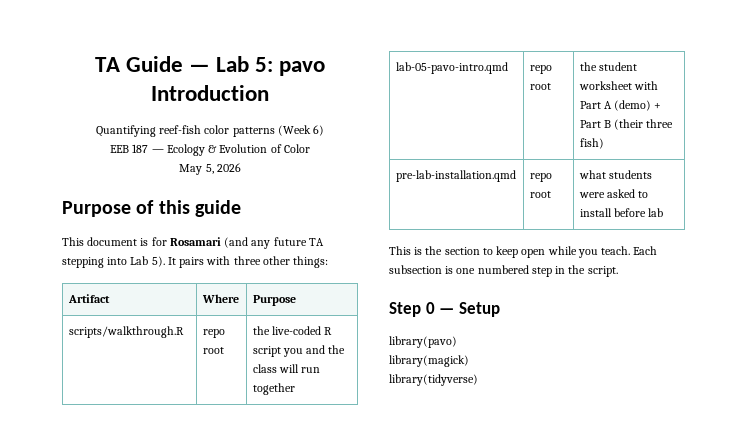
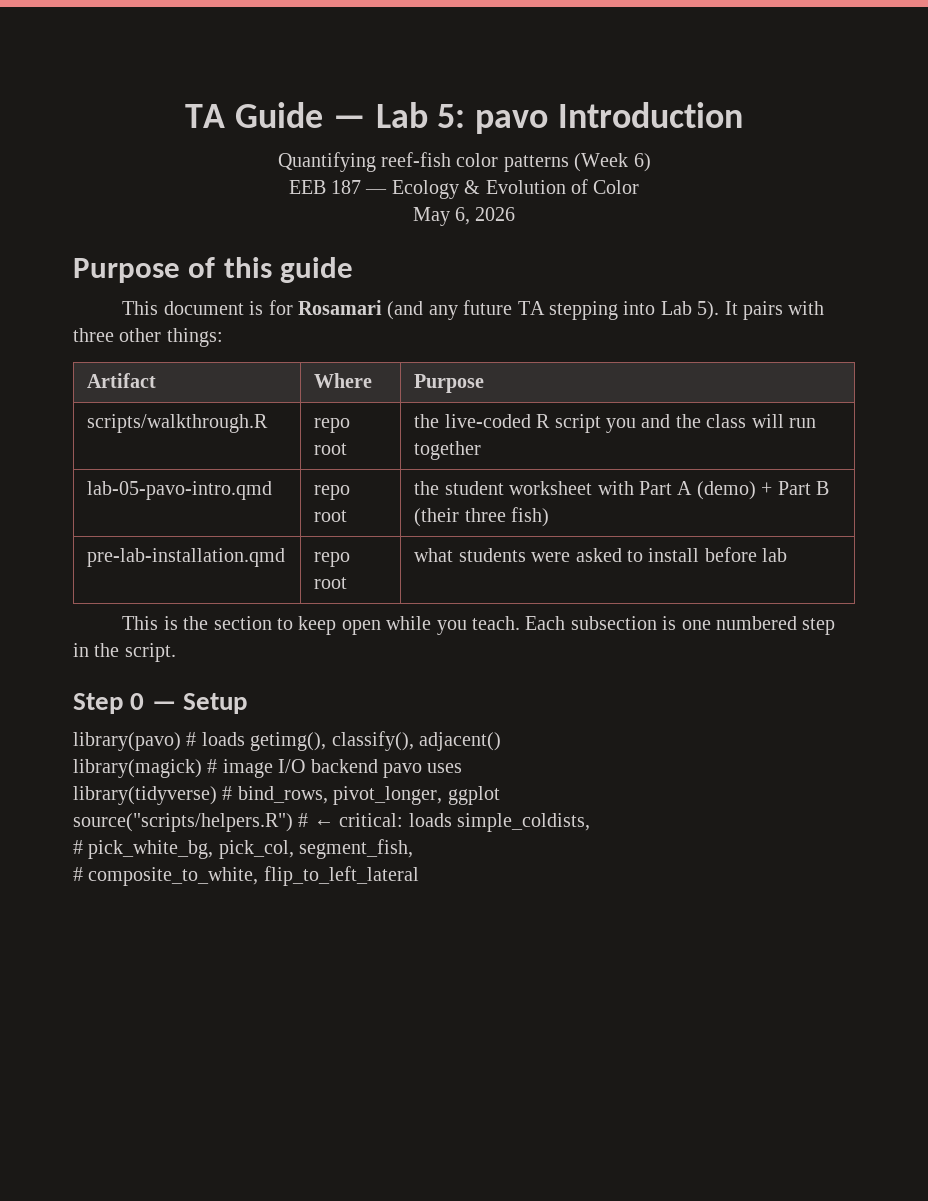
[205,164,214,174] 5, -> [455,207,470,225] 6,
[389,355,469,367] [389,374,478,386] // library(magick) // library(tidyverse) -> [186,731,501,751] [73,759,463,778] [73,786,500,805] [73,813,590,832] [73,839,414,859] [73,866,419,886] # loads getimg(), classify(), adjacent() // library(magick) # image I/O backend pavo uses // library(tidyverse) # bind_rows, pivot_longer, ggplot // source("scripts/helpers.R") # ← critical: loads simple_coldists, // # pick_white_bg, pick_col, segment_fish, // # composite_to_white, flip_to_left_lateral

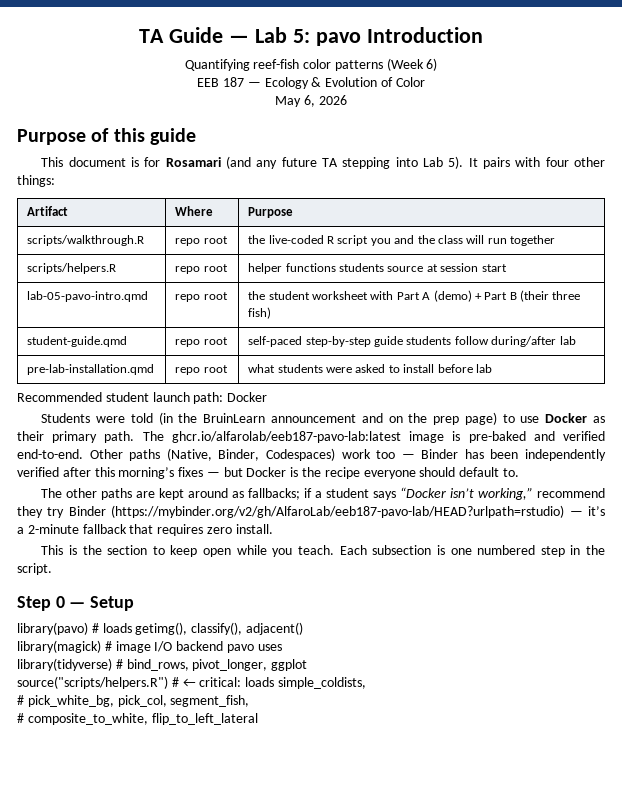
[73,328,114,342] three -> [545,157,569,167] four
(482, 450) none -> [27,263,117,274] [175,264,228,274] [248,263,507,274] // scripts/helpers.R | repo root | helper functions students source at session start
(550, 517) none -> [27,336,128,347] [175,337,228,347] [248,336,576,347] // student-guide.qmd | repo root | self-paced step-by-step guide students follow during/after lab
(788, 555) none -> [17,392,268,404] [41,412,605,425] [17,431,605,443] [17,448,606,461] [17,467,519,479] [41,487,606,500] [17,505,605,518] [17,524,273,536] // Recommended student launch path: Docker // Students were told (in the BruinLearn announcement and on the prep page) to use Docker as their primary path. The ghcr.io/alfarolab/eeb187-pavo-lab:latest image is pre-baked and verified end-to-end. Other paths (Native, Binder, Codespaces) work too — Binder has been independently verified after this morning’s fixes — but Docker is the recipe everyone should default to. // The other paths are kept around as fallbacks; if a student says “Docker isn’t working,” recommend they try Binder (https://mybinder.org/v2/gh/AlfaroLab/eeb187-pavo-lab/HEAD?urlpath=rstudio) — it’s a 2-minute fallback that requires zero install.

